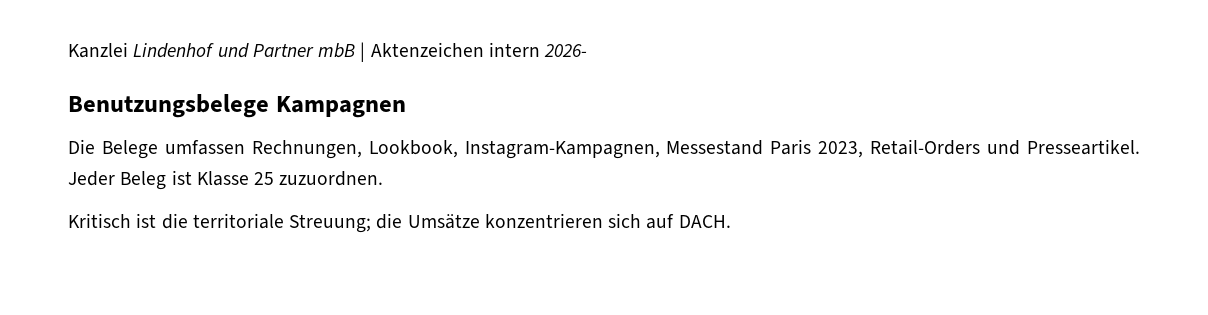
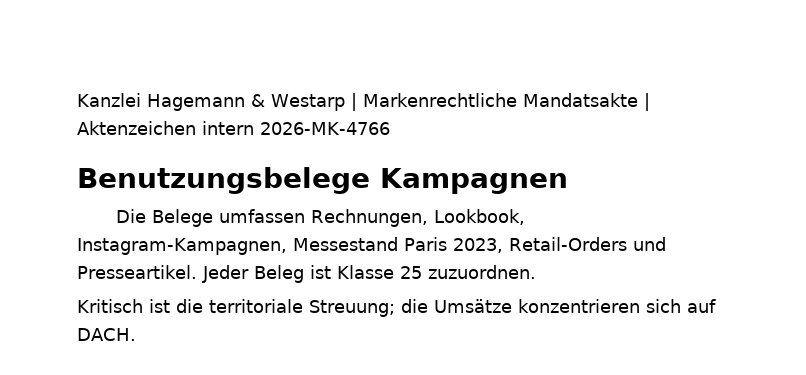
[133,43,356,58] Lindenhof und Partner mbB -> [147,93,638,111] Hagemann & Westarp | Markenrechtliche Mandatsakte
[544,44,588,57] 2026- -> [260,122,390,135] 2026-MK-4766

